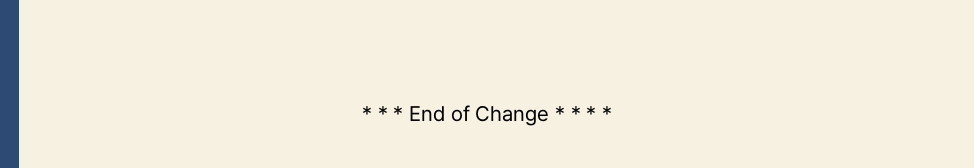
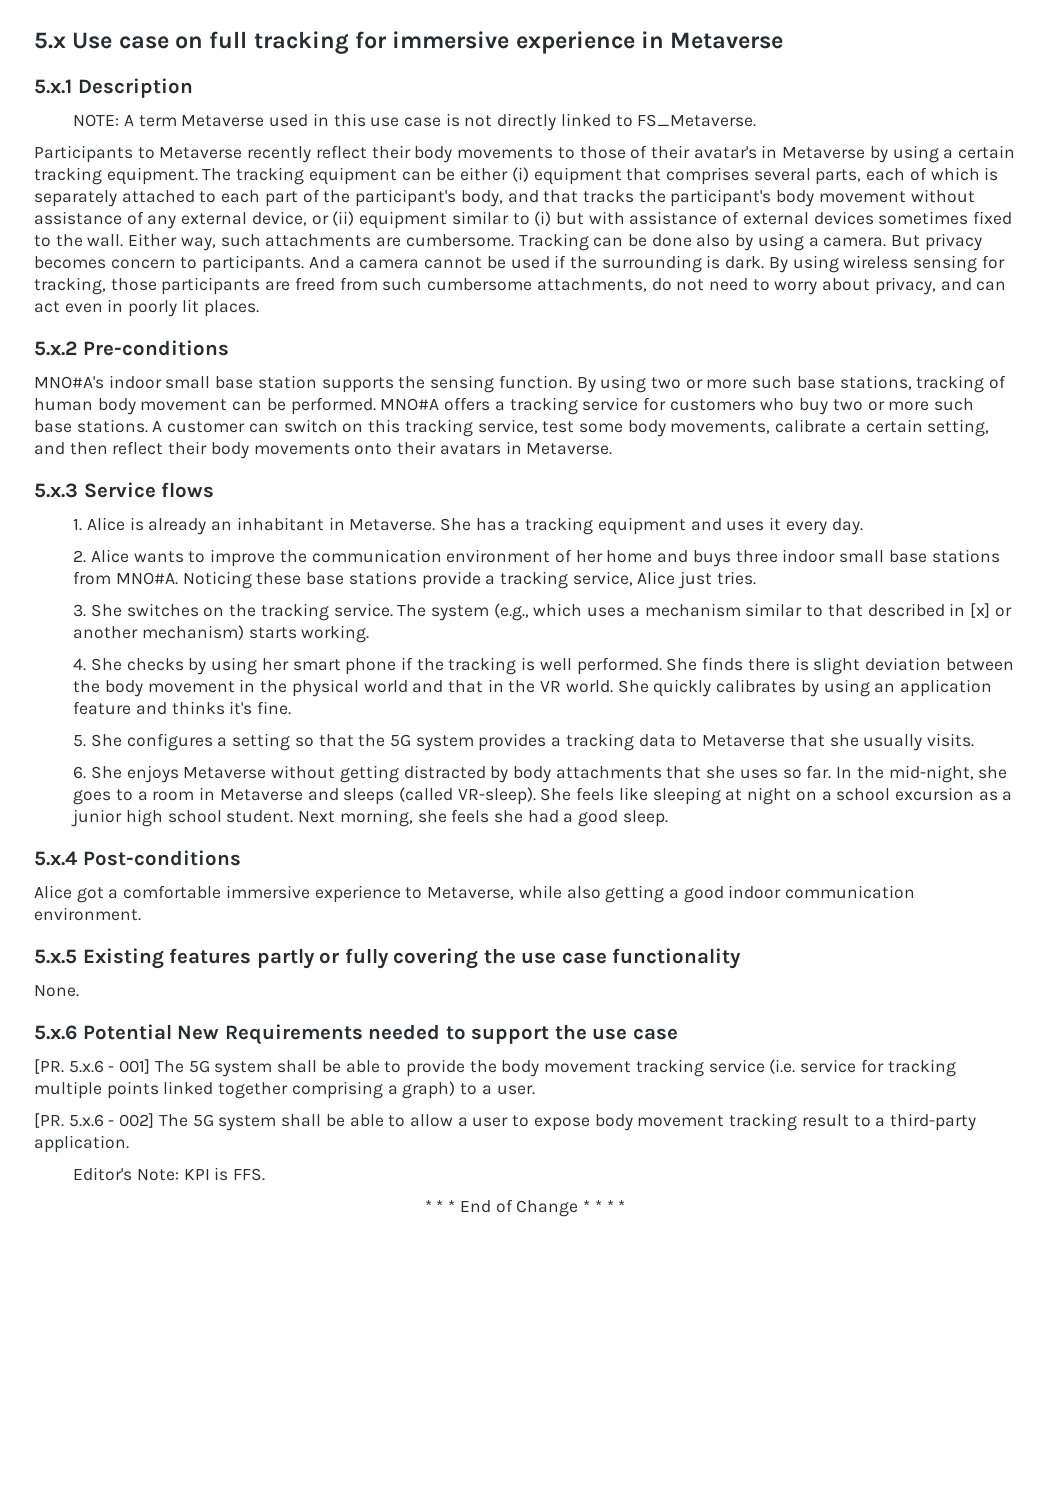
(361, 113) none -> [34,31,784,54] [34,78,193,98] [73,113,757,131] [34,145,1016,163] [34,167,999,185] [34,189,975,207] [34,211,1013,229] [34,233,982,251] [34,255,1005,273] [34,277,1007,295] [34,299,259,317] [34,340,229,356] [34,375,1007,393] [34,397,975,415] [34,419,990,437] [34,441,613,459] [34,482,215,498] [73,517,863,535] [73,549,1000,567] [73,571,756,589] [73,603,1012,621] [73,625,370,643] [73,657,1014,675] [73,679,992,697] [73,701,292,715] [73,733,974,751] [73,765,1008,783] [73,787,1013,805] [71,809,668,827] [34,850,241,866] [34,885,916,903] [34,907,141,921] [34,948,742,969] [34,985,79,997] [34,1024,678,1045] [34,1059,956,1077] [34,1081,535,1099] [34,1113,976,1131] [34,1135,129,1153] [73,1167,266,1181] 5.x Use case on full tracking for immersive experience in Metaverse // 5.x.1 Description // NOTE: A term Metaverse used in this use case is not directly linked to FS_Metaverse. // Participants to Metaverse recently reflect their body movements to those of their avatar's in Metaverse by using a certain tracking equipment. The tracking equipment can be either (i) equipment that comprises several parts, each of which is separately attached to each part of the participant's body, and that tracks the participant's body movement without assistance of any external device, or (ii) equipment similar to (i) but with assistance of external devices sometimes fixed to the wall. Either way, such attachments are cumbersome. Tracking can be done also by using a camera. But privacy becomes concern to participants. And a camera cannot be used if the surrounding is dark. By using wireless sensing for tracking, those participants are freed from such cumbersome attachments, do not need to worry about privacy, and can act even in poorly lit places. // 5.x.2 Pre-conditions // MNO#A's indoor small base station supports the sensing function. By using two or more such base stations, tracking of human body movement can be performed. MNO#A offers a tracking service for customers who buy two or more such base stations. A customer can switch on this tracking service, test some body movements, calibrate a certain setting, and then reflect their body movements onto their avatars in Metaverse. // 5.x.3 Service flows // 1. Alice is already an inhabitant in Metaverse. She has a tracking equipment and uses it every day. // 2. Alice wants to improve the communication environment of her home and buys three indoor small base stations from MNO#A. Noticing these base stations provide a tracking service, Alice just tries. // 3. She switches on the tracking service. The system (e.g., which uses a mechanism similar to that described in [x] or another mechanism) starts working. // 4. She checks by using her smart phone if the tracking is well performed. She finds there is slight deviation between the body movement in the physical world and that in the VR world. She quickly calibrates by using an application feature and thinks it's fine. // 5. She configures a setting so that the 5G system provides a tracking data to Metaverse that she usually visits. // 6. She enjoys Metaverse without getting distracted by body attachments that she uses so far. In the mid-night, she goes to a room in Metaverse and sleeps (called VR-sleep). She feels like sleeping at night on a school excursion as a junior high school student. Next morning, she feels she had a good sleep. // 5.x.4 Post-conditions // Alice got a comfortable immersive experience to Metaverse, while also getting a good indoor communication environment. // 5.x.5 Existing features partly or fully covering the use case functionality // None. // 5.x.6 Potential New Requirements needed to support the use case // [PR. 5.x.6 - 001] The 5G system shall be able to provide the body movement tracking service (i.e. service for tracking multiple points linked together comprising a graph) to a user. // [PR. 5.x.6 - 002] The 5G system shall be able to allow a user to expose body movement tracking result to a third-party application. // Editor's Note: KPI is FFS. //

